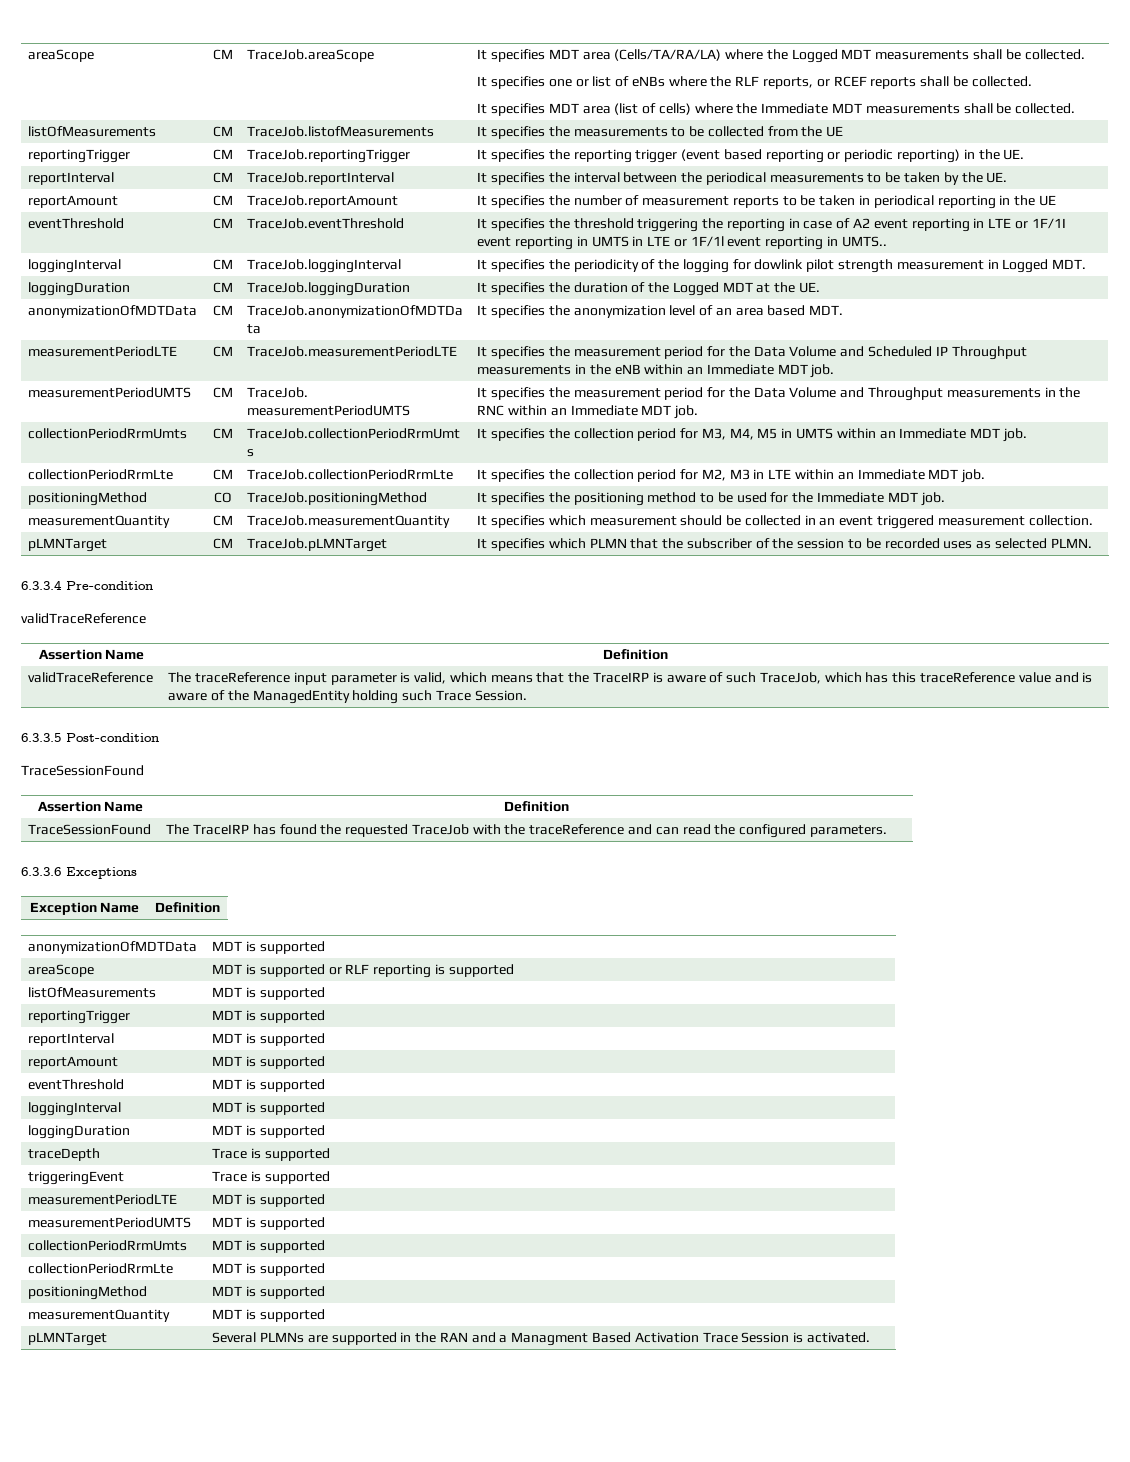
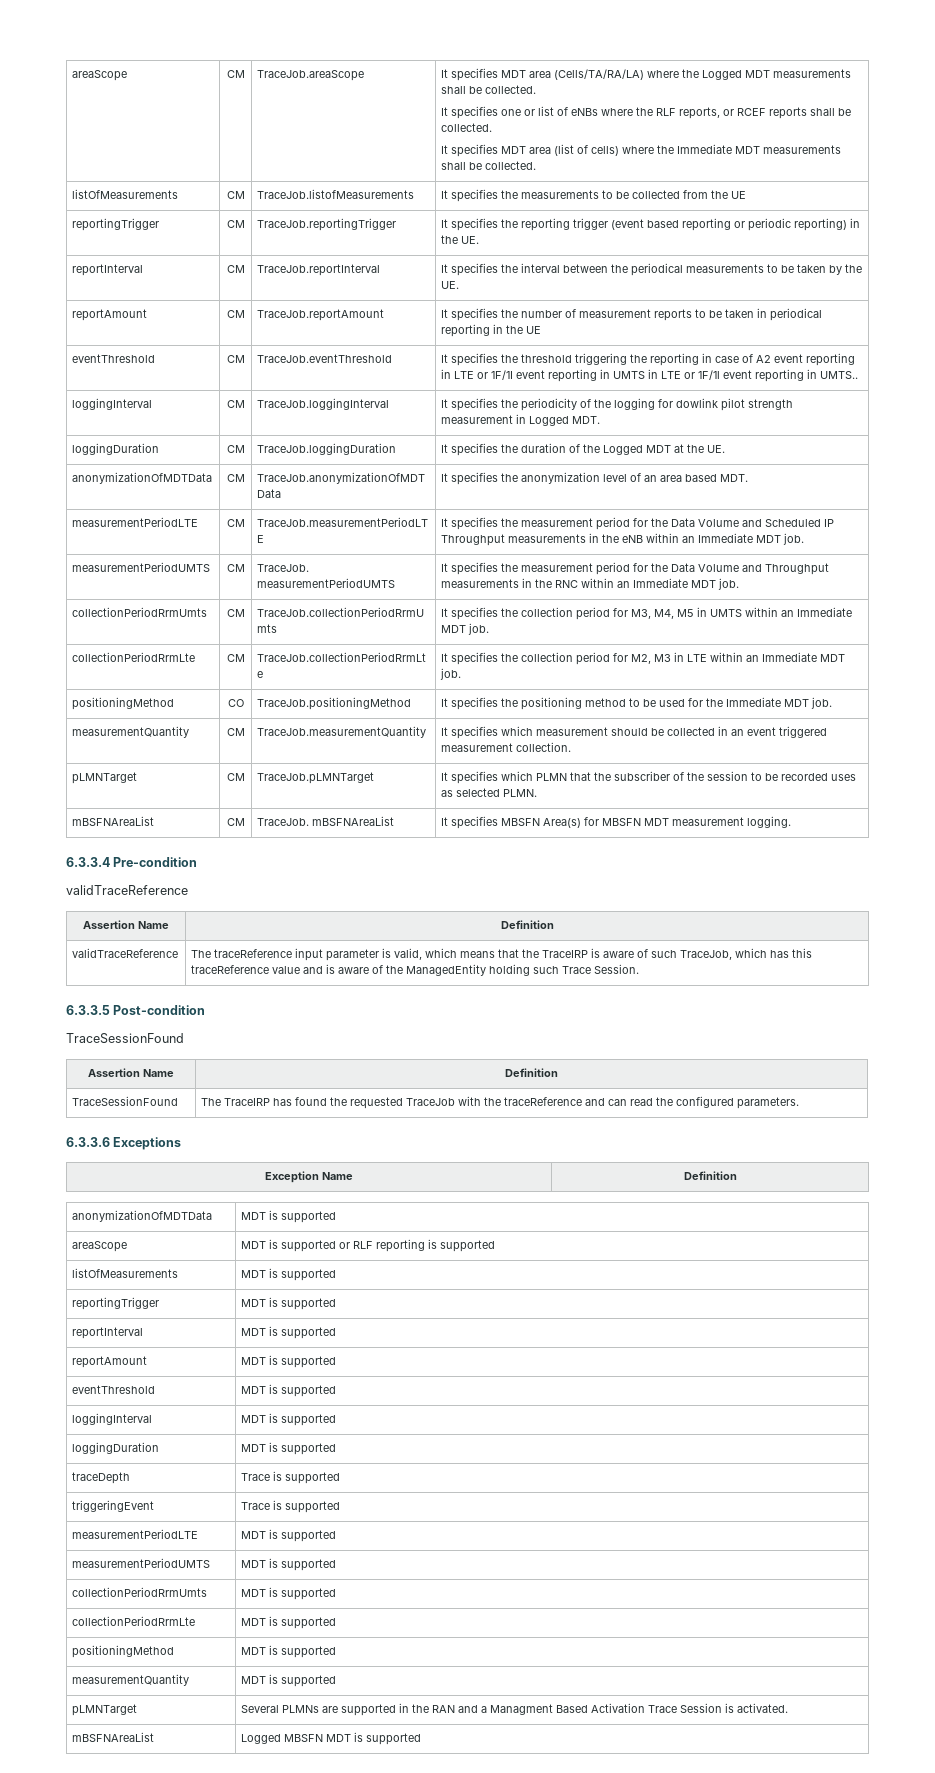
(1092, 543) none -> [72,816,155,826] [226,818,245,826] [257,816,395,826] [441,816,792,829] // mBSFNAreaList | CM | TraceJob. mBSFNAreaList | It specifies MBSFN Area(s) for MBSFN MDT measurement logging.
(870, 1337) none -> [72,1732,155,1742] [241,1732,422,1745] // mBSFNAreaList | Logged MBSFN MDT is supported

